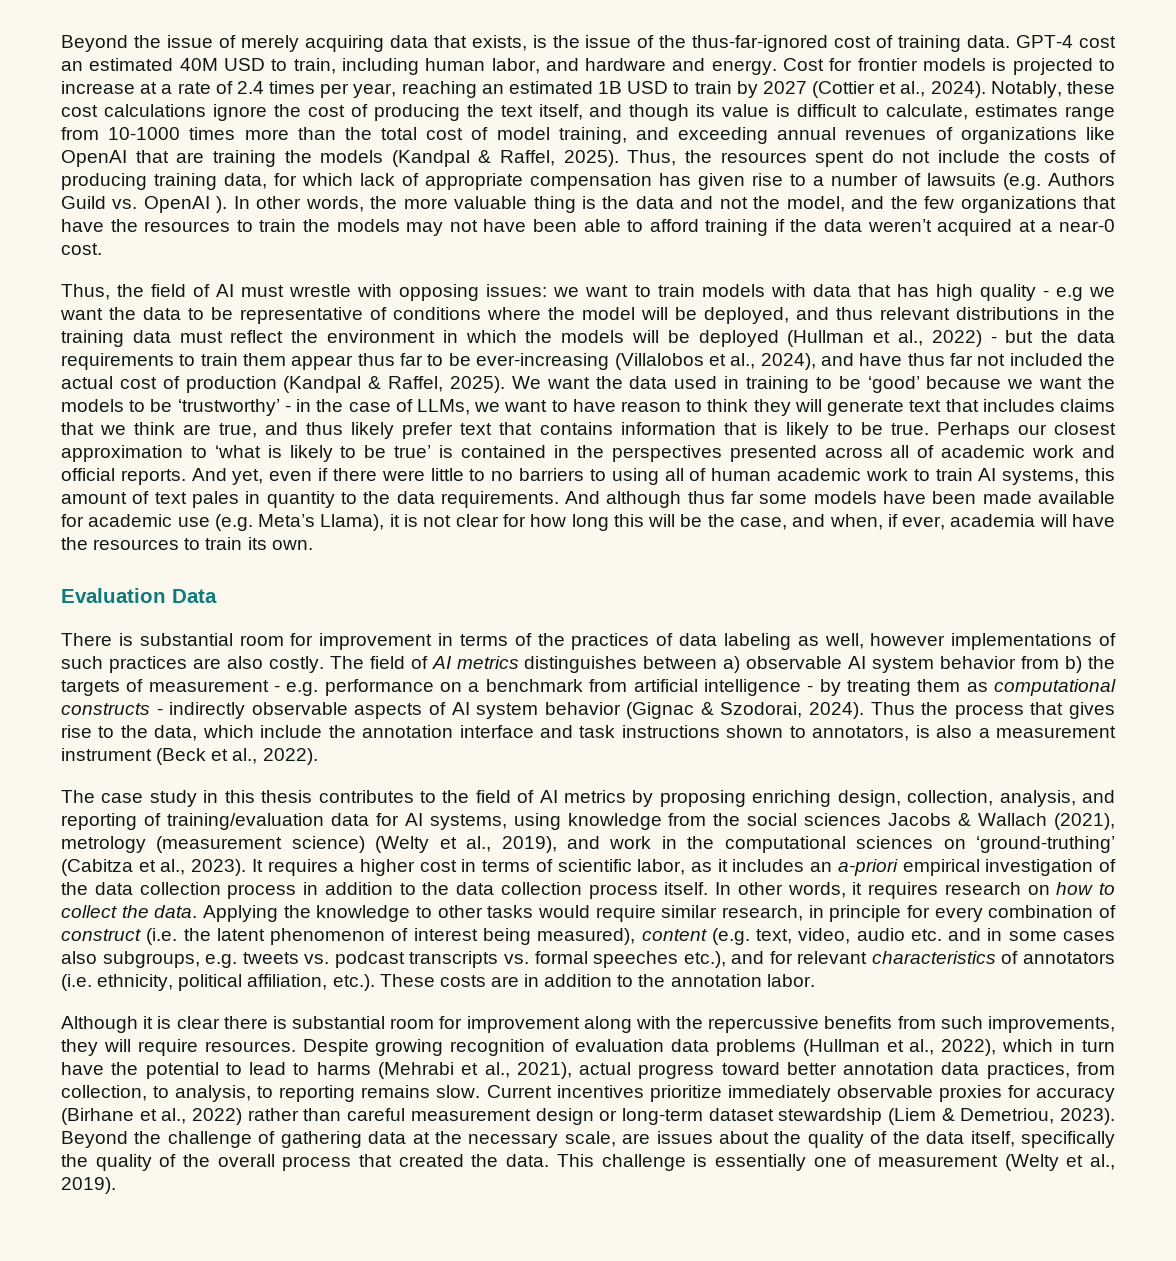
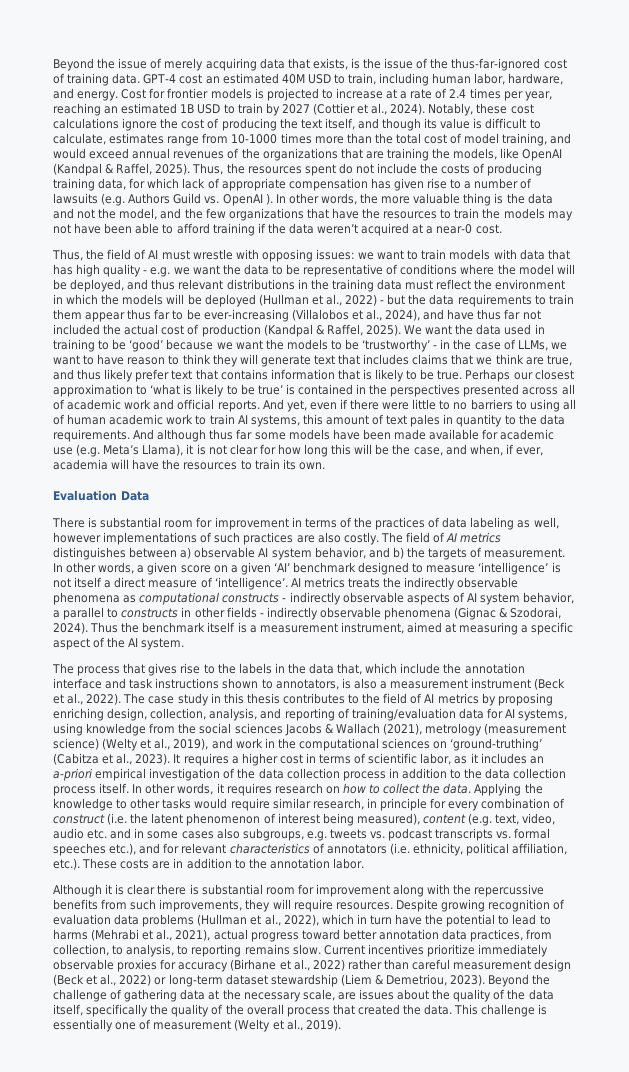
[545,58,667,71] and hardware -> [508,73,564,85] hardware,
[678,127,769,144] exceeding -> [53,148,130,159] would exceed
[960,127,1115,144] [61,150,127,167] organizations like OpenAI -> [241,148,338,161] the organizations
[320,150,384,163] models -> [453,148,563,161] models, like OpenAI
[1055,287,1083,301] e.g -> [150,267,171,277] e.g.
[940,656,1060,669] behavior from -> [314,547,390,559] behavior, and
[148,679,961,696] measurement - e.g. performance on a benchmark from artificial intelligence - by treating them -> [484,548,566,558] [53,562,561,575] [53,577,519,590] [53,592,120,605] measurement. In other words, a given score on a given ‘AI’ benchmark designed to measure ‘intelligence’ is not itself a direct measure of ‘intelligence’. AI metrics treats the indirectly observable phenomena
[544,702,621,715] behavior -> [523,592,575,604] [53,607,452,620] behavior, a parallel to constructs in other fields - indirectly observable phenomena
(949, 708) none -> [142,622,574,635] [53,637,185,650] [52,663,74,674] benchmark itself is a measurement instrument, aimed at measuring a specific aspect of the AI system. // The
[154,725,198,741] data, -> [238,663,363,675] labels in the data that,
(318, 756) // -> (122, 699) none
(594, 1116) none -> [53,974,152,986] (Beck et al., 2022)

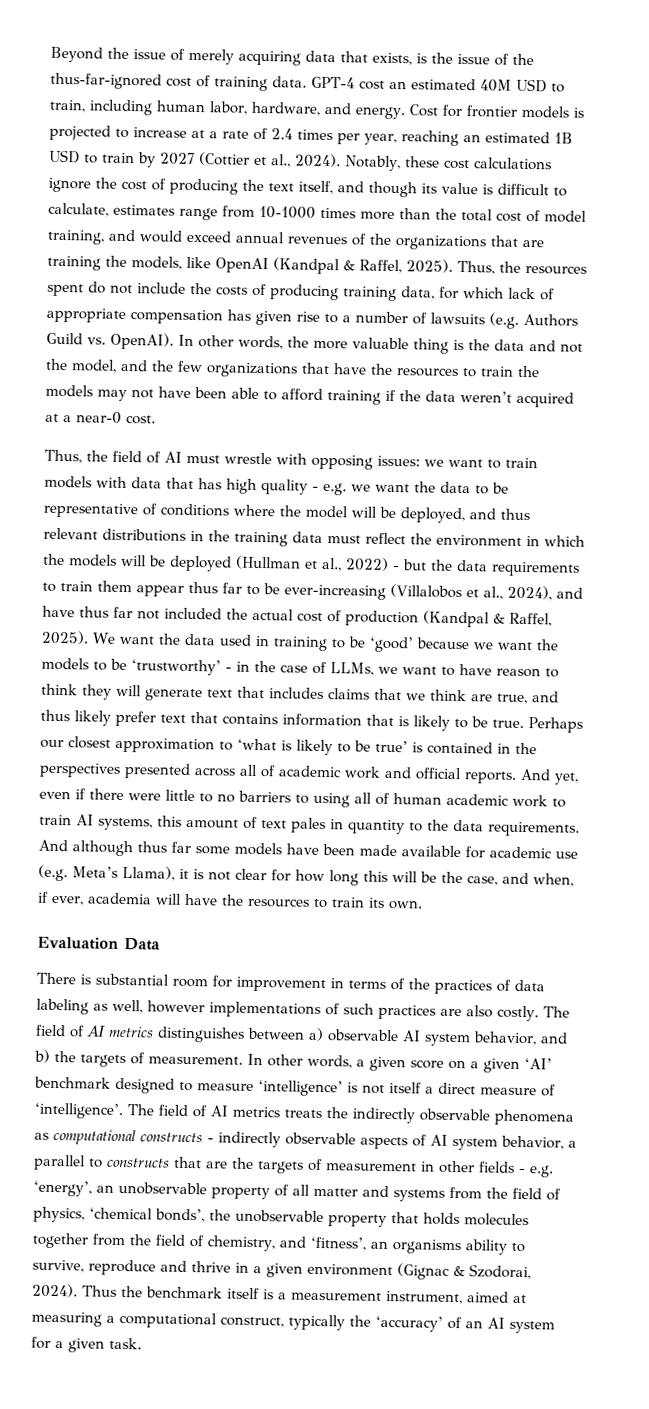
[222,193,273,206] OpenAI ). -> [110,332,174,350] OpenAI).
(288, 583) none -> [127,1104,207,1118] The field of
[181,607,452,620] in other fields - indirectly observable phenomena -> [174,1156,554,1178] [33,1180,561,1202] [33,1206,529,1227] [32,1232,525,1255] [32,1259,393,1278] that are the targets of measurement in other fields - e.g. ‘energy’, an unobservable property of all matter and systems from the field of physics, ‘chemical bonds’, the unobservable property that holds molecules together from the field of chemistry, and ‘fitness’, an organisms ability to survive, reproduce and thrive in a given environment
[531,622,574,635] [53,637,185,650] [52,663,525,676] [53,678,566,690] [53,693,553,706] [53,708,568,721] [53,723,567,736] [53,738,543,751] [53,753,544,766] [53,768,567,781] [53,783,543,796] [53,798,566,811] [53,813,556,826] [53,828,551,841] [53,843,568,856] [53,858,364,870] [53,884,545,897] [53,899,566,912] [53,914,551,927] [53,929,553,942] [53,944,549,957] [53,959,572,972] [53,974,551,987] [53,989,554,1002] [53,1004,548,1017] [53,1019,341,1032] specific aspect of the AI system. // The process that gives rise to the labels in the data that, which include the annotation interface and task instructions shown to annotators, is also a measurement instrument (Beck et al., 2022). The case study in this thesis contributes to the field of AI metrics by proposing enriching design, collection, analysis, and reporting of training/evaluation data for AI systems, using knowledge from the social sciences Jacobs & Wallach (2021), metrology (measurement science) (Welty et al., 2019), and work in the computational sciences on ‘ground-truthing’ (Cabitza et al., 2023). It requires a higher cost in terms of scientific labor, as it includes an a-priori empirical investigation of the data collection process in addition to the data collection process itself. In other words, it requires research on how to collect the data. Applying the knowledge to other tasks would require similar research, in principle for every combination of construct (i.e. the latent phenomenon of interest being measured), content (e.g. text, video, audio etc. and in some cases also subgroups, e.g. tweets vs. podcast transcripts vs. formal speeches etc.), and for relevant characteristics of annotators (i.e. ethnicity, political affiliation, etc.). These costs are in addition to the annotation labor. // Although it is clear there is substantial room for improvement along with the repercussive benefits from such improvements, they will require resources. Despite growing recognition of evaluation data problems (Hullman et al., 2022), which in turn have the potential to lead to harms (Mehrabi et al., 2021), actual progress toward better annotation data practices, from collection, to analysis, to reporting remains slow. Current incentives prioritize immediately observable proxies for accuracy (Birhane et al., 2022) rather than careful measurement design (Beck et al., 2022) or long-term dataset stewardship (Liem & Demetriou, 2023). Beyond the challenge of gathering data at the necessary scale, are issues about the quality of the data itself, specifically the quality of the overall process that created the data. This challenge is essentially one of measurement (Welty et al., 2019). -> [119,1311,555,1334] [31,1336,142,1353] computational construct, typically the ‘accuracy’ of an AI system for a given task.

